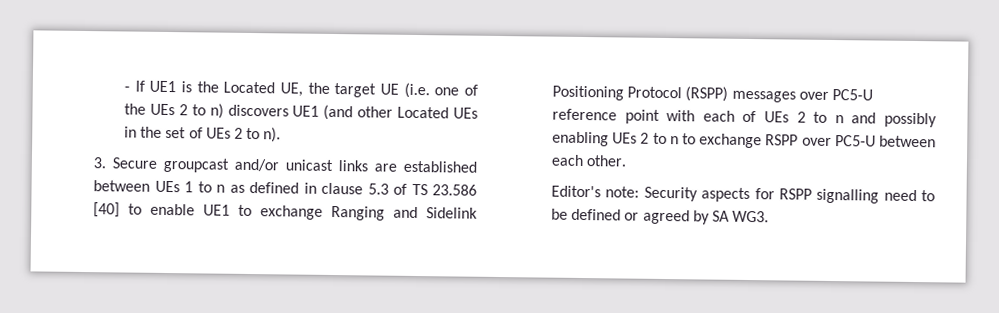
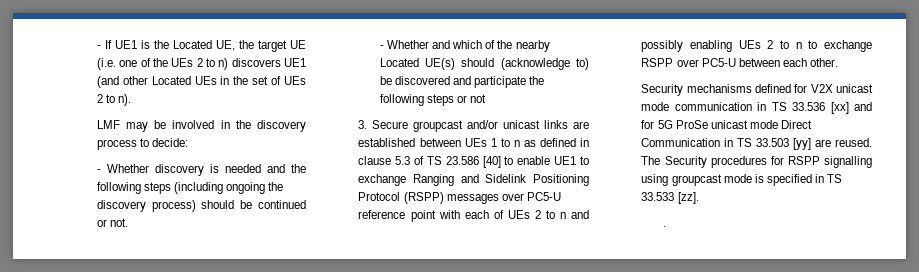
(282, 135) none -> [96,120,306,132] [96,138,189,150] [96,164,306,176] [96,182,284,194] [96,200,306,212] [96,218,129,227] [379,40,550,52] [379,58,589,70] [379,76,545,88] [379,94,487,106] // LMF may be involved in the discovery process to decide: // - Whether discovery is needed and the following steps (including ongoing the discovery process) should be continued or not. // - Whether and which of the nearby Located UE(s) should (acknowledge to) be discovered and participate the following steps or not
[551,185,935,204] [551,208,770,225] Editor's note: Security aspects for RSPP signalling need to be defined or agreed by SA WG3. -> [641,84,873,96] [641,102,872,114] [641,120,813,129] [641,138,872,150] [641,156,872,168] [641,174,843,186] [641,192,699,204] [662,226,666,227] Security mechanisms defined for V2X unicast mode communication in TS 33.536 [xx] and for 5G ProSe unicast mode Direct Communication in TS 33.503 [yy] are reused. The Security procedures for RSPP signalling using groupcast mode is specified in TS 33.533 [zz]. // .

